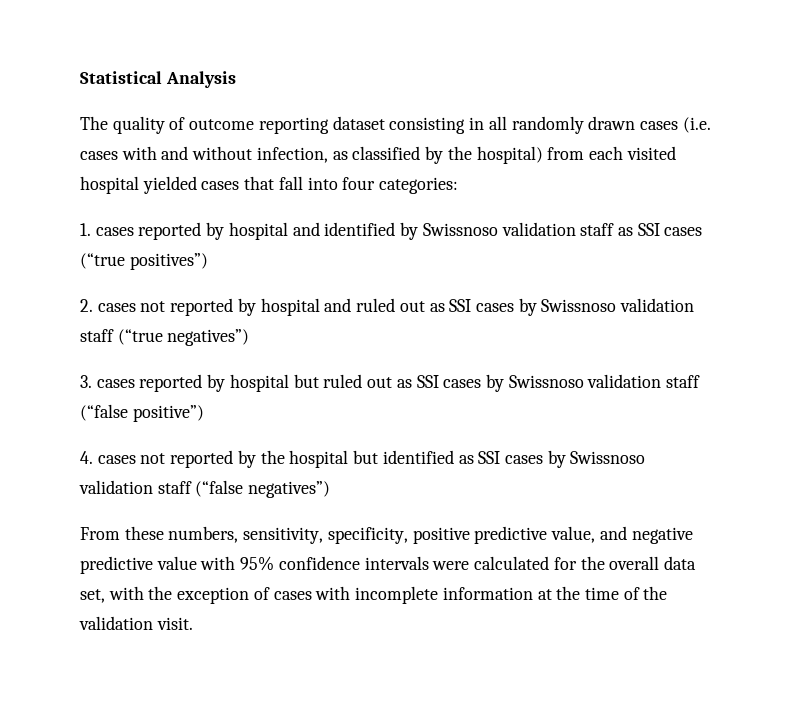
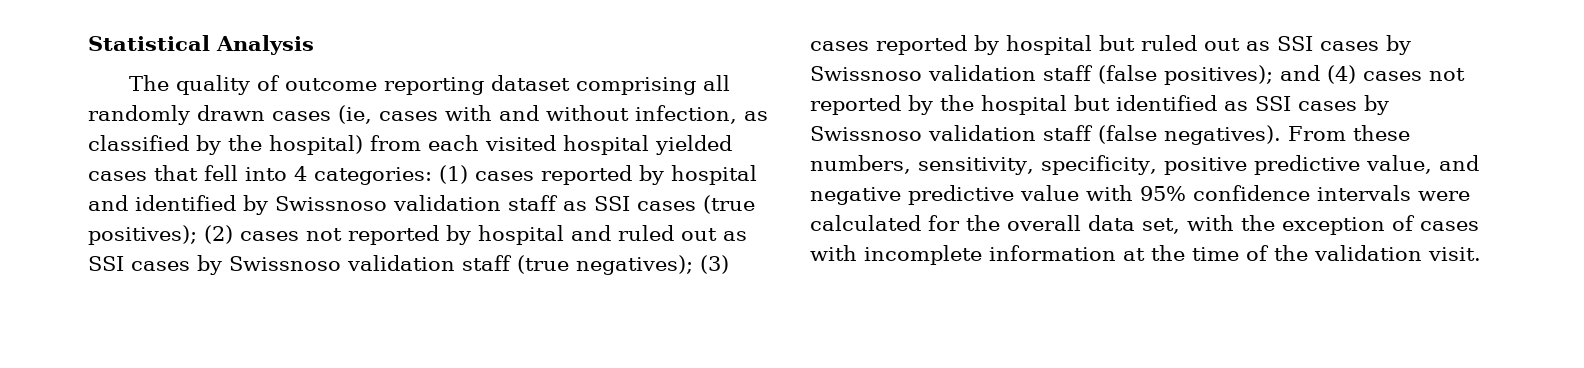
[389,117,485,134] consisting in -> [576,77,697,95] comprising
[682,117,711,133] (i.e. -> [338,105,372,124] (ie,
[278,176,376,190] fall into four -> [204,165,307,181] fell into 4
[80,223,91,236] // 1. -> [439,165,468,184] (1)
[80,253,208,270] [80,299,93,312] (“true positives”) // 2. -> [703,195,755,214] [88,225,233,245] (true positives); (2)
[117,329,250,346] [80,375,92,388] (“true negatives”) // 3. -> [517,255,729,275] (true negatives); (3)
[80,404,204,422] [80,451,93,464] (“false positive”) // 4. -> [1098,65,1356,85] (false positives); and (4)
[195,480,331,498] (“false negatives”) // -> [1098,125,1281,145] (false negatives).

